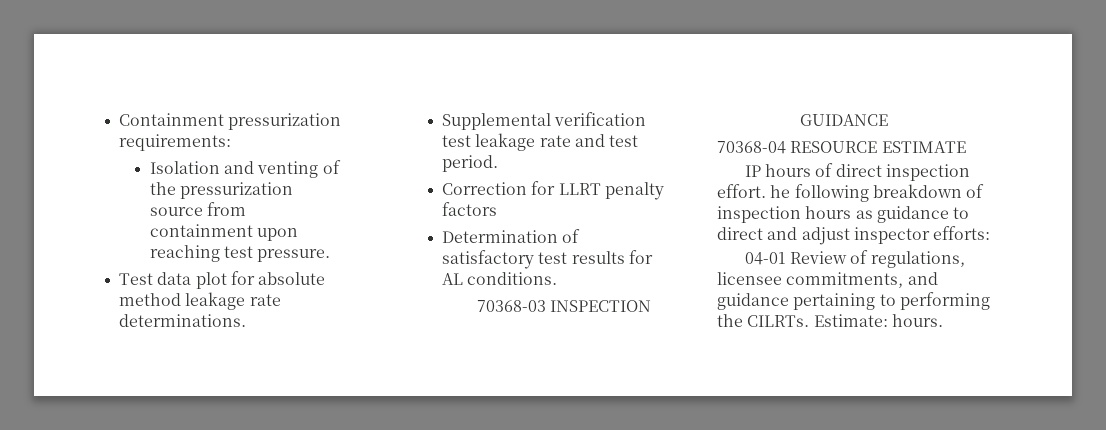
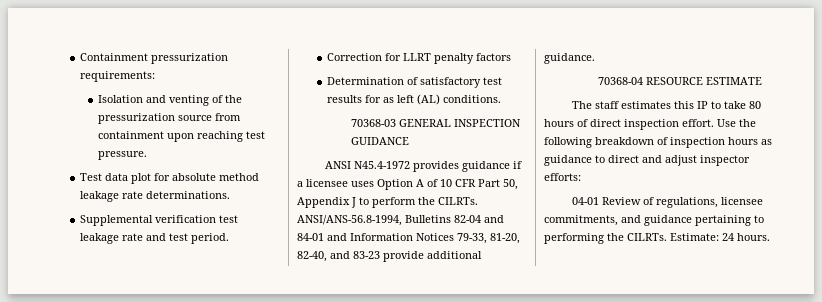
[442,273,464,285] AL -> [383,94,441,105] as left (AL)
(546, 306) none -> [398,119,451,127] GENERAL
[717,141,966,154] [744,165,761,177] 70368-04 RESOURCE ESTIMATE // IP -> [325,161,523,172] [297,179,518,190] [297,197,478,208] [297,215,504,226] [297,233,520,244] [297,251,482,262] [544,53,595,64] [597,77,762,85] [572,101,762,109] ANSI N45.4-1972 provides guidance if a licensee uses Option A of 10 CFR Part 50, Appendix J to perform the CILRTs. ANSI/ANS-56.8-1994, Bulletins 82-04 and 84-01 and Information Notices 79-33, 81-20, 82-40, and 83-23 provide additional guidance. // 70368-04 RESOURCE ESTIMATE // The staff estimates this IP to take 80
[770,185,791,198] he -> [717,119,756,127] Use the
(888, 320) none -> [722,233,734,241] 24

